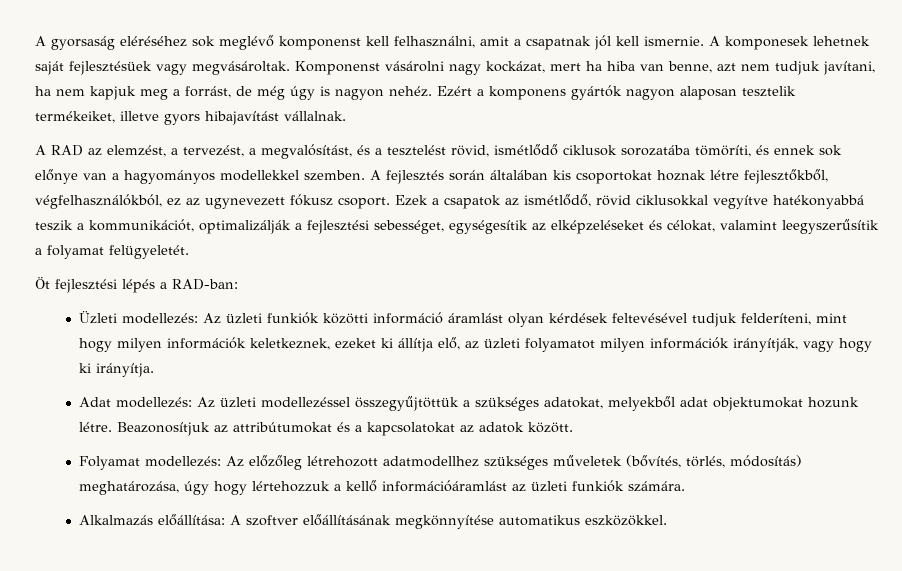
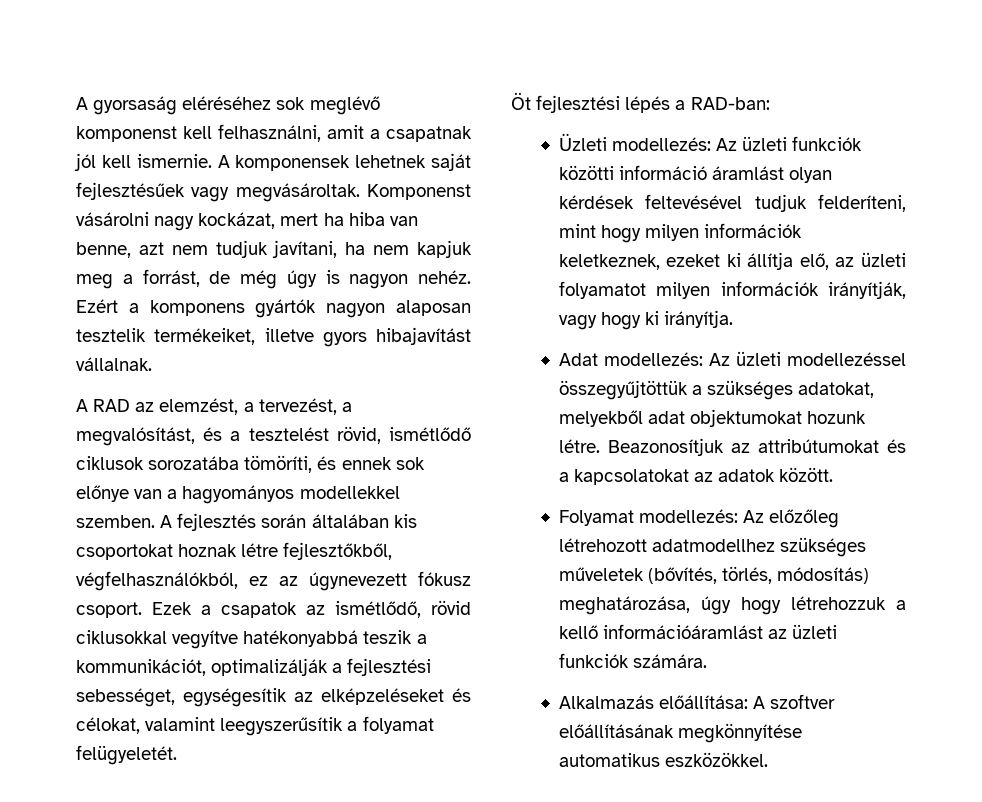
[725,36,809,50] komponesek -> [235,155,351,171] komponensek
[69,61,152,75] fejlesztésüek -> [76,182,185,200] fejlesztésűek
[205,197,285,209] ugynevezett -> [309,572,407,591] úgynevezett
[267,312,320,324] funkiók -> [792,136,863,151] funkciók
[252,481,331,492] lértehozzuk -> [790,596,886,610] létrehozzuk
[572,480,625,492] funkiók -> [558,653,629,668] funkciók

